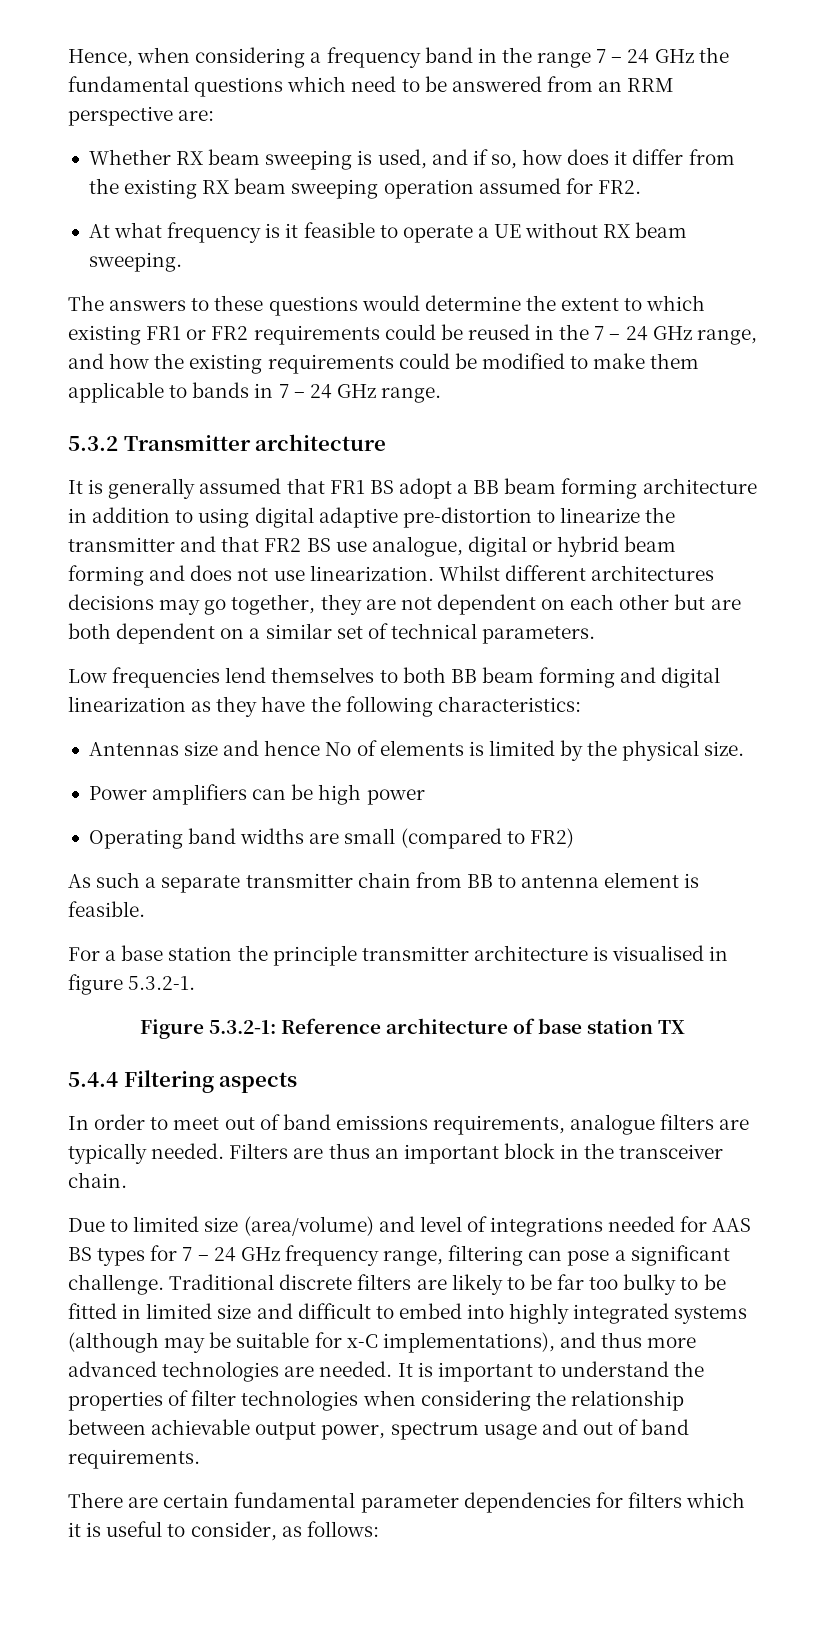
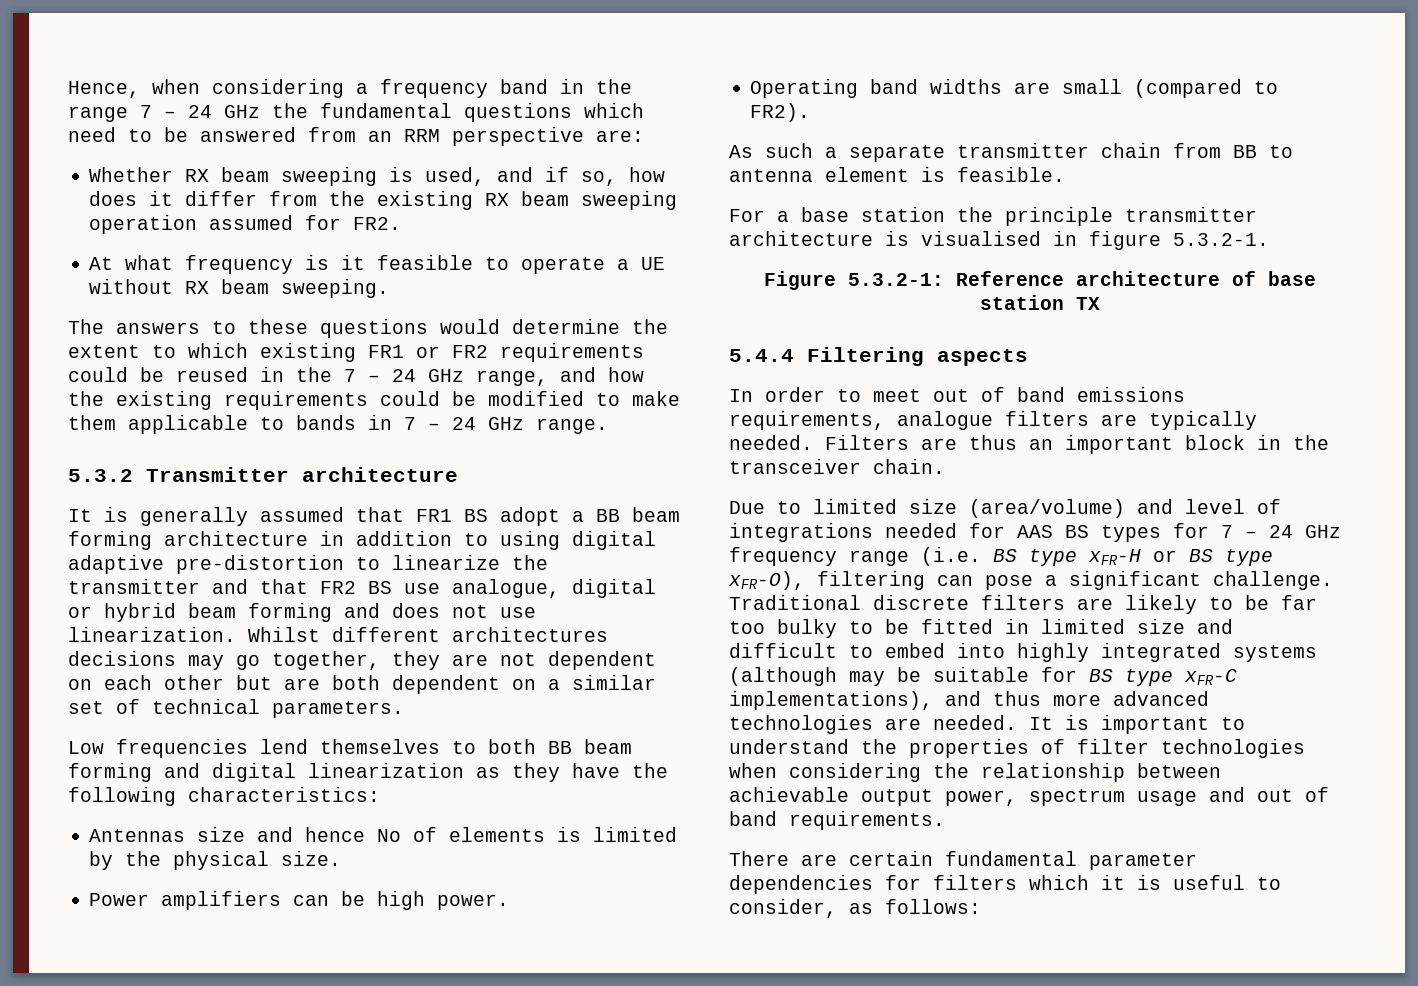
[366,789,425,805] power -> [437,894,510,910] power.
[529,828,574,848] FR2) -> [750,103,811,122] FR2).
[383,1250,444,1266] range, -> [849,547,1273,566] [728,571,805,590] range (i.e. BS type xFR-H or BS type xFR-O),
[346,1334,378,1348] x-C -> [1089,669,1237,686] BS type xFR-C

